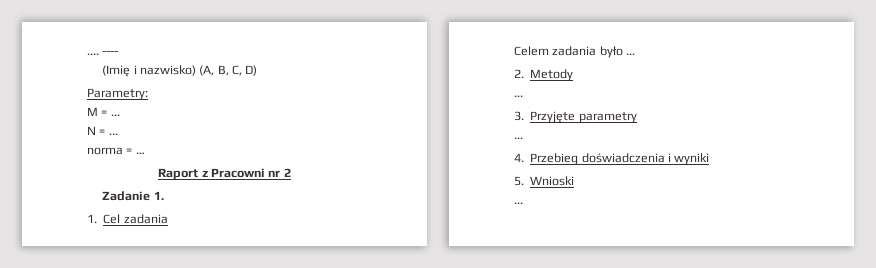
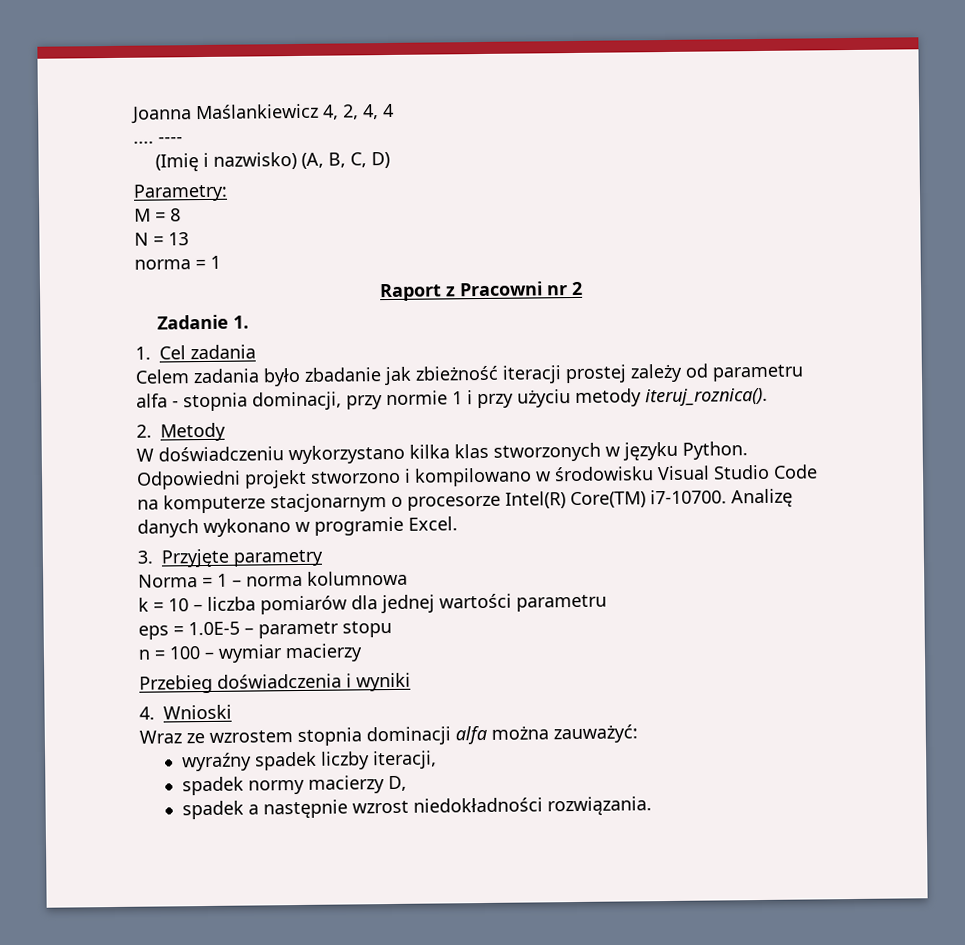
(87, 54) none -> [131,103,394,124] Joanna Maślankiewicz 4, 2, 4, 4 //
[110,114,120,116] ... -> [170,208,181,222] 8
[108,133,118,135] ... -> [168,232,189,246] 13
[135,152,145,154] … -> [210,255,221,269] 1
[626,53,636,55] [514,69,574,81] [514,95,523,97] [514,111,637,123] [514,137,523,139] [514,153,524,162] ... // 2. Metody // ... // 3. Przyjęte parametry // ... // 4. -> [304,363,804,386] [136,387,768,412] [136,422,226,442] [136,441,748,465] [136,464,818,490] [137,488,793,514] [137,516,458,538] [137,548,323,568] [138,570,408,588] [138,593,607,615] [138,620,392,640] [138,643,363,663] zbadanie jak zbieżność iteracji prostej zależy od parametru alfa - stopnia dominacji, przy normie 1 i przy użyciu metody iteruj_roznica(). // 2. Metody // W doświadczeniu wykorzystano kilka klas stworzonych w języku Python. Odpowiedni projekt stworzono i kompilowano w środowisku Visual Studio Code na komputerze stacjonarnym o procesorze Intel(R) Core(TM) i7-10700. Analizę danych wykonano w programie Excel. // 3. Przyjęte parametry // Norma = 1 – norma kolumnowa // k = 10 – liczba pomiarów dla jednej wartości parametru // eps = 1.0E-5 – parametr stopu // n = 100 – wymiar macierzy //
[514,176,524,186] 5. -> [139,706,155,720] 4.
[514,202,523,204] ... -> [139,724,638,747] [181,750,437,772] [181,775,407,796] [181,796,652,820] Wraz ze wzrostem stopnia dominacji alfa można zauważyć: // wyraźny spadek liczby iteracji, // spadek normy macierzy D, // spadek a następnie wzrost niedokładności rozwiązania.

